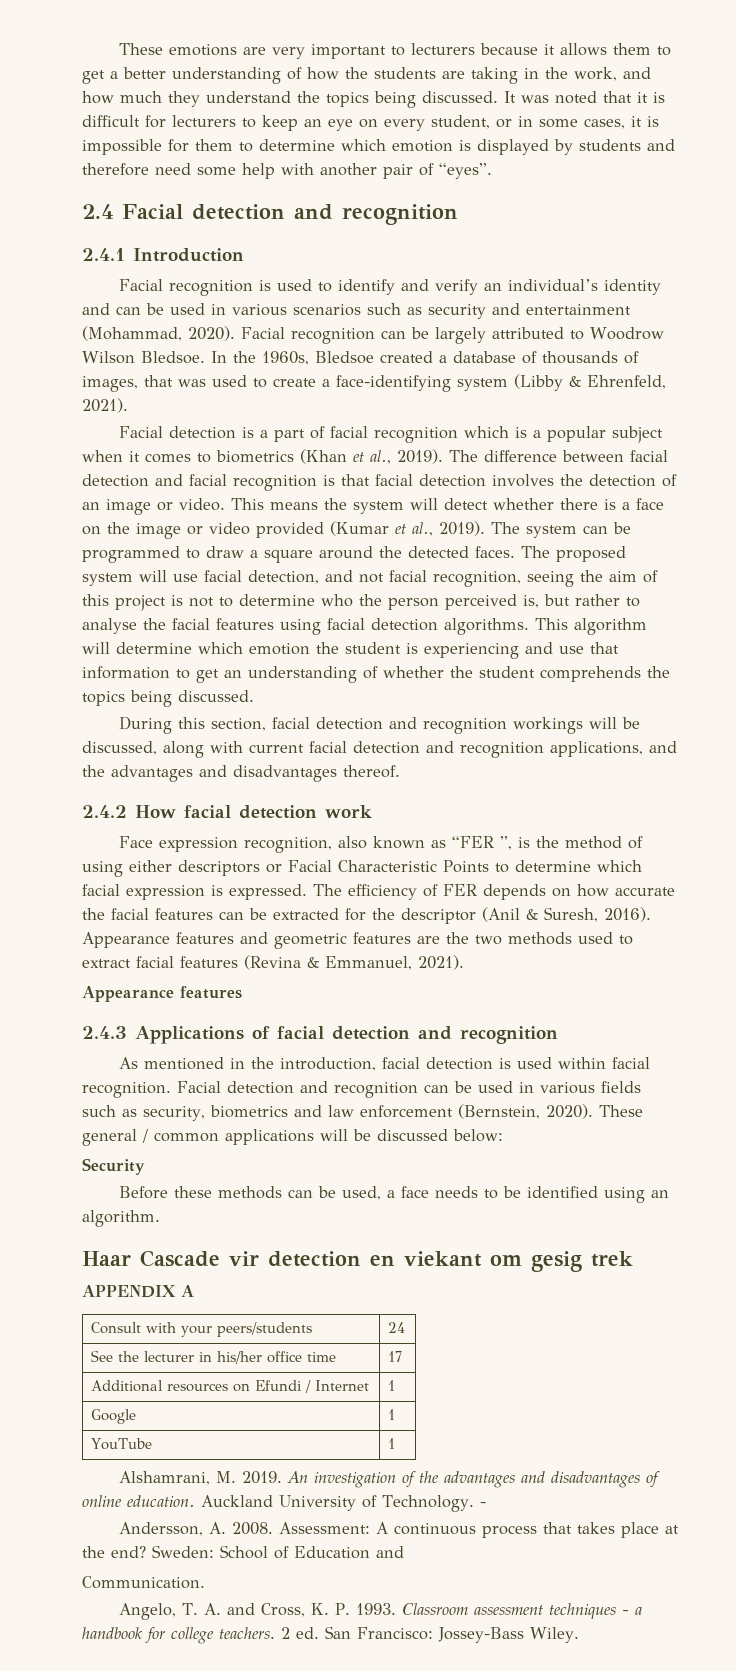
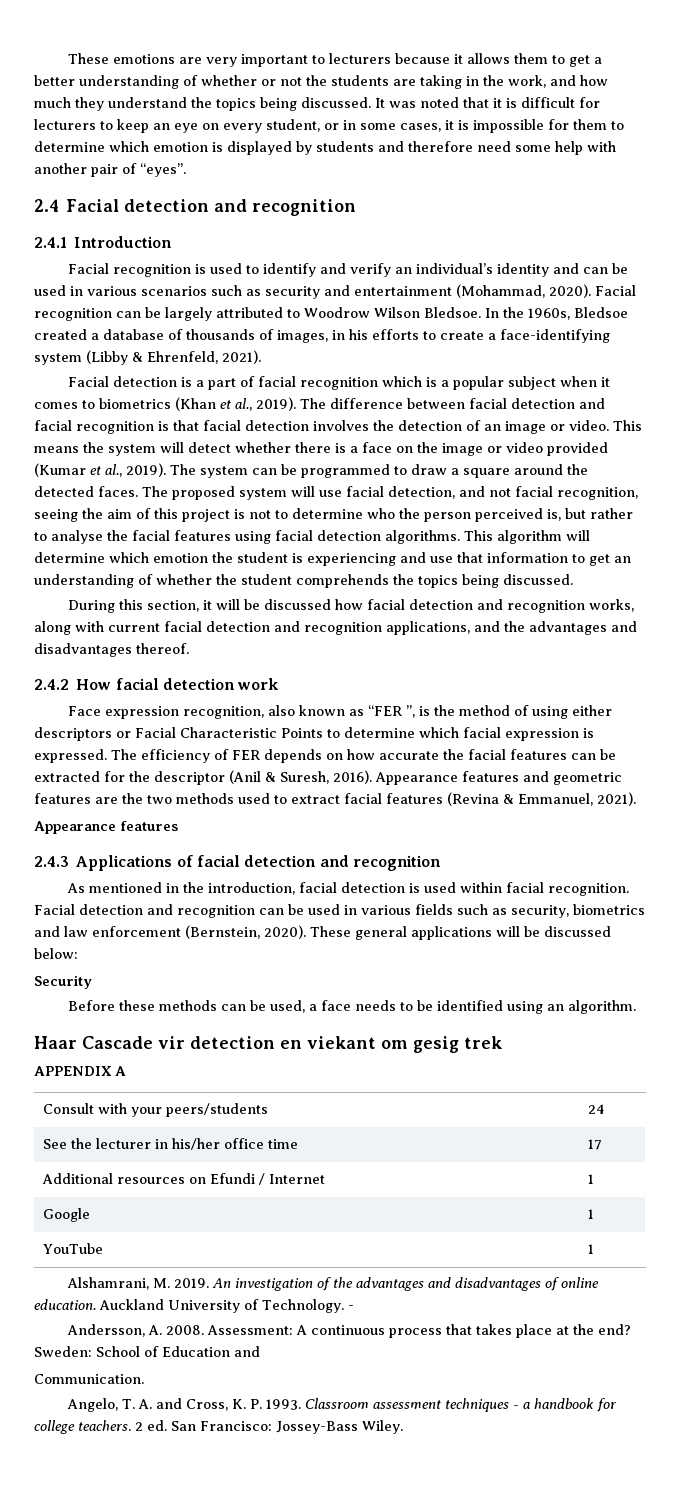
[307,67,339,80] how -> [201,75,302,86] whether or not
[144,375,247,387] that was used -> [332,329,419,340] in his efforts
[271,717,640,734] [82,741,157,755] facial detection and recognition workings will be discussed, -> [203,599,635,613] it will be discussed how facial detection and recognition works,
[142,1129,219,1143] / common -> (407, 933) none

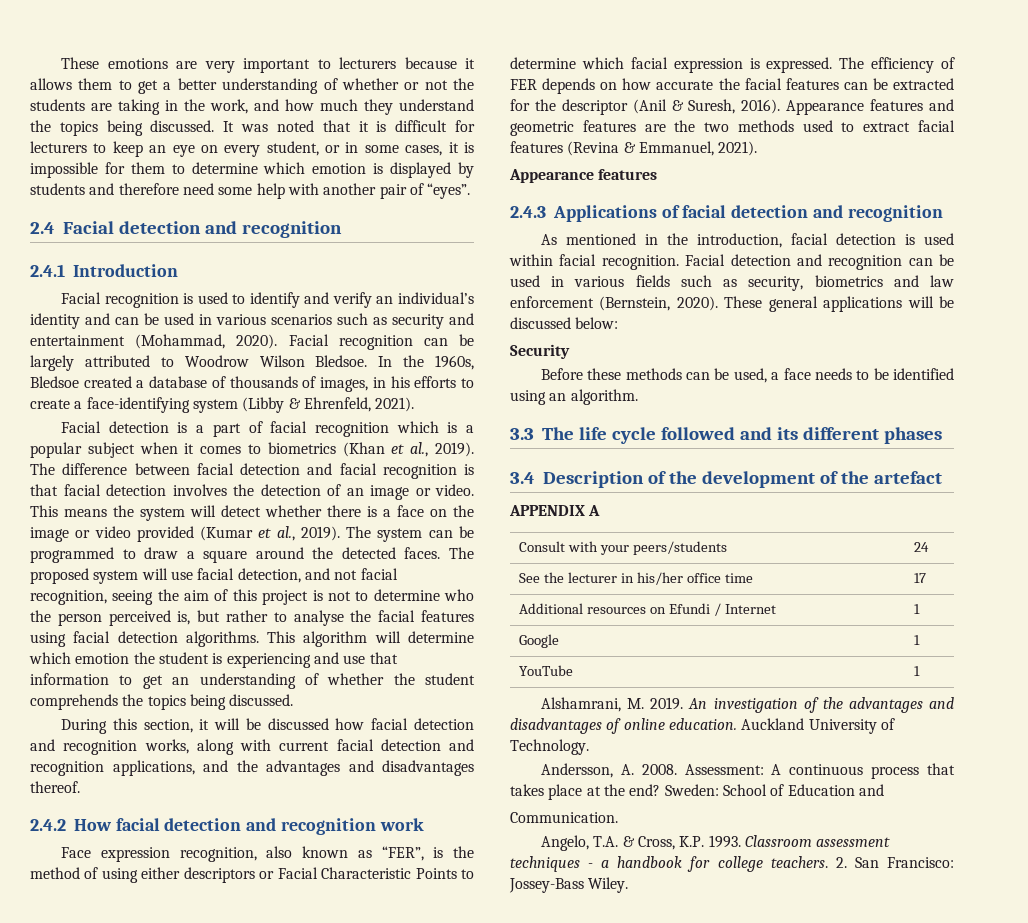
(235, 684) none -> [246,818,376,835] and recognition
[368,705,416,718] “FER ”, -> [381,846,424,861] “FER”,
[34,1036,502,1053] Haar Cascade vir detection en viekant om gesig trek -> [510,427,942,444] [510,471,942,488] 3.3 The life cycle followed and its different phases // 3.4 Description of the development of the artefact
[347,1305,354,1310] - -> (589, 747) none
[122,1398,263,1411] T. A. and Cross, K. P. -> [593,836,705,850] T.A. & Cross, K.P.
[135,1420,167,1431] 2 ed. -> [835,857,847,868] 2.

